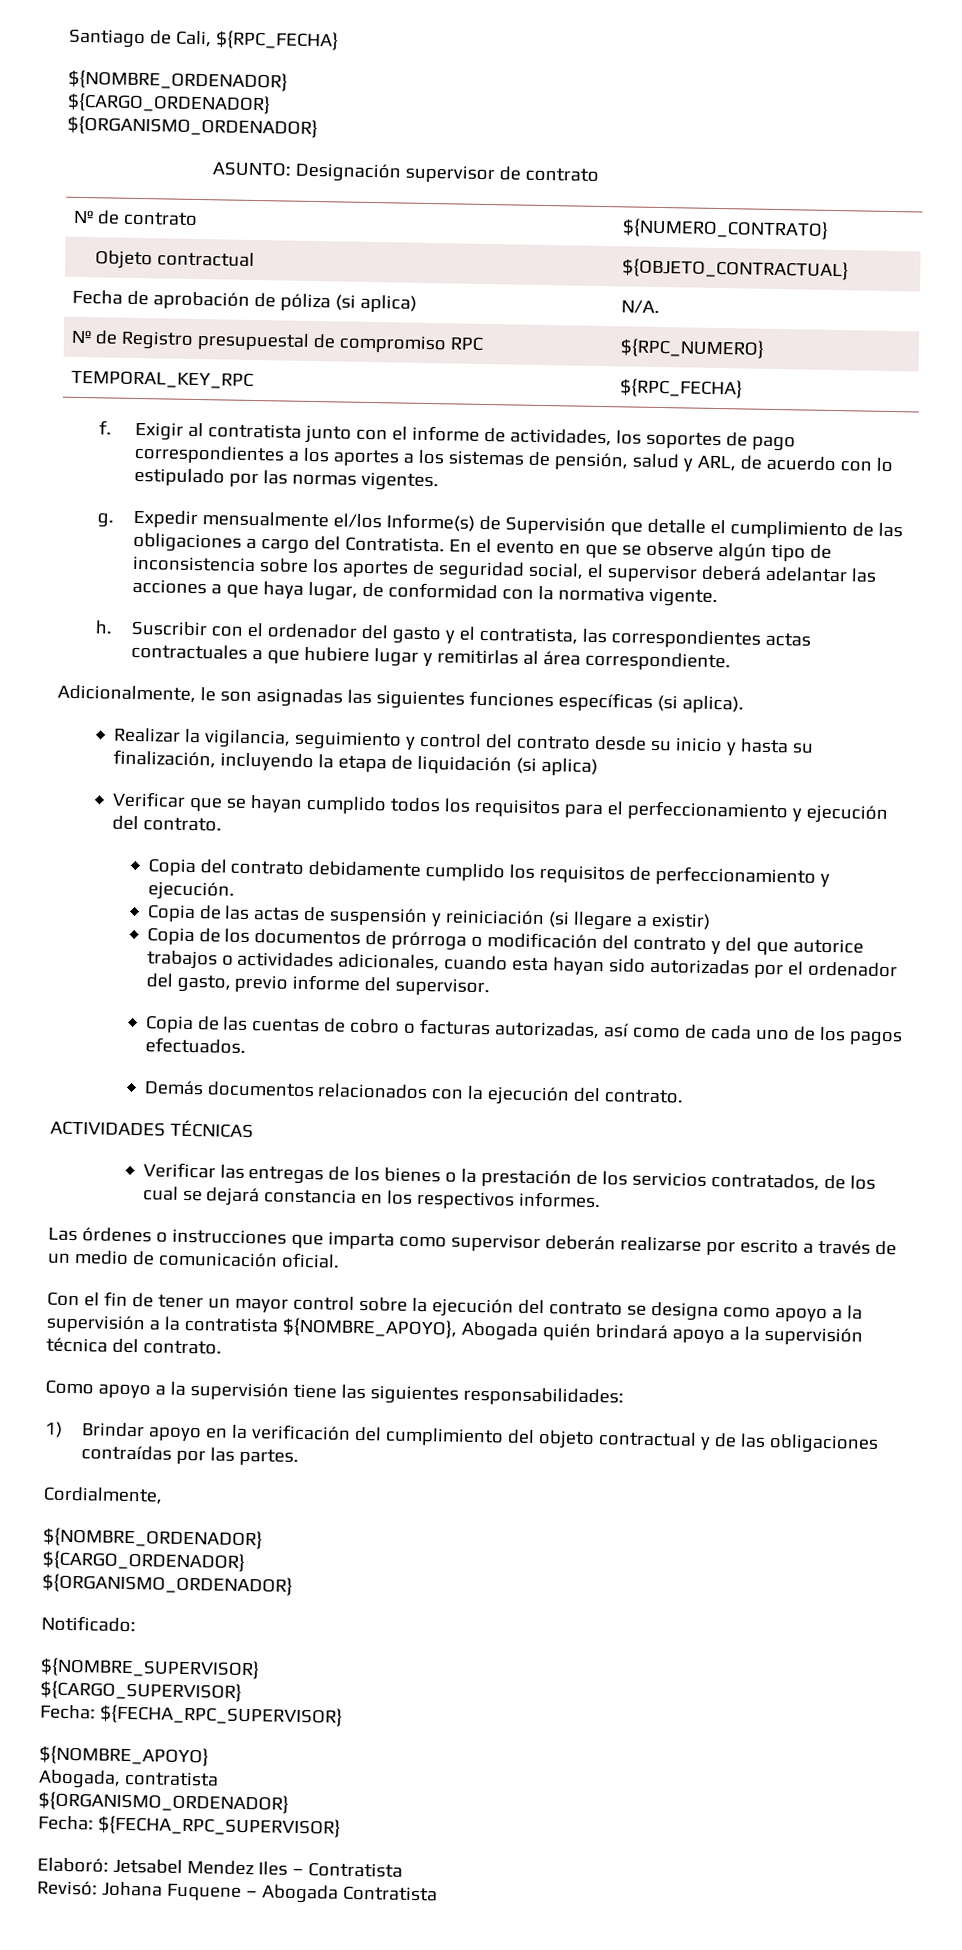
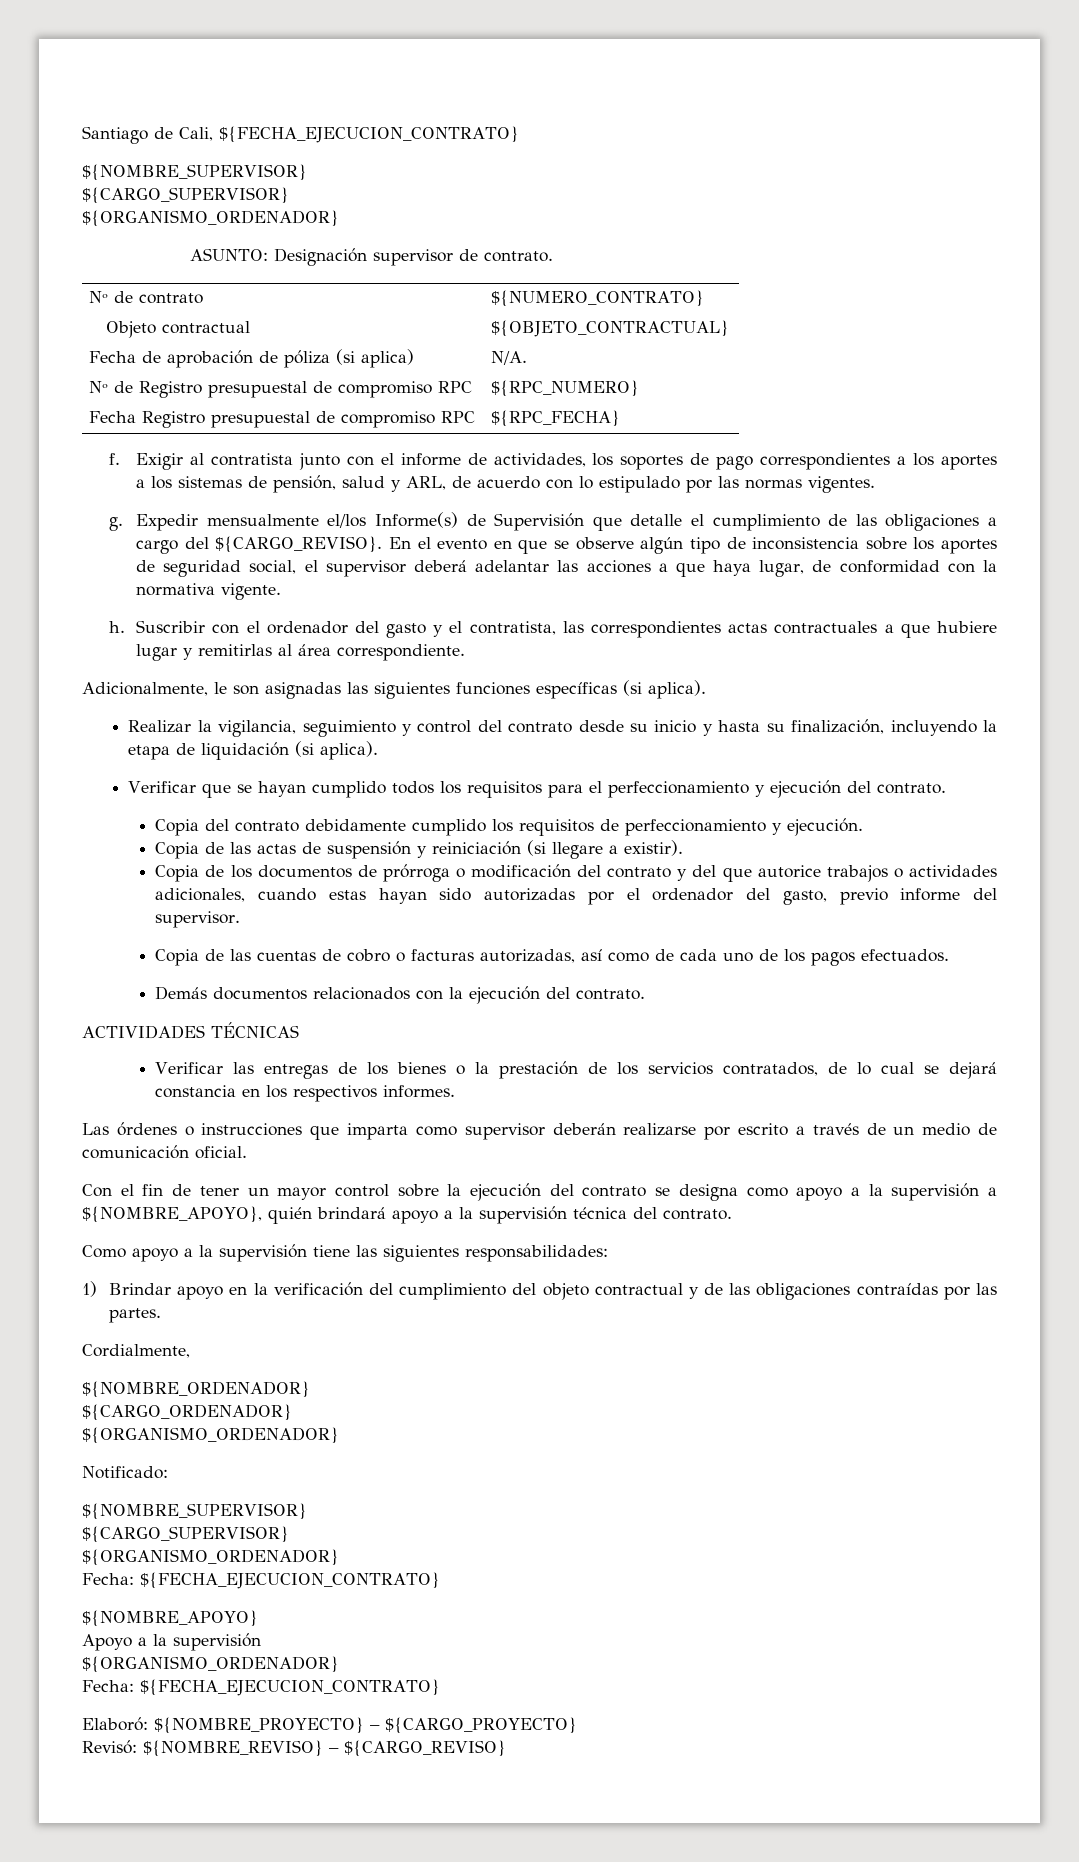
[214,30,339,51] [68,69,288,92] [67,92,271,115] ${RPC_FECHA} // ${NOMBRE_ORDENADOR} // ${CARGO_ORDENADOR} -> [219,126,519,143] [82,164,307,181] [82,187,289,204] ${FECHA_EJECUCION_CONTRATO} // ${NOMBRE_SUPERVISOR} // ${CARGO_SUPERVISOR}
[525,167,600,182] contrato -> [484,251,554,262] contrato.
[70,369,254,389] TEMPORAL_KEY_RPC -> [89,411,476,428] Fecha Registro presupuestal de compromiso RPC
[345,536,446,553] Contratista. -> [215,536,383,553] ${CARGO_REVISO}.
[540,758,598,776] aplica) -> [320,741,379,760] aplica).
[651,912,712,930] existir) -> [624,840,684,856] existir).
[512,957,550,972] esta -> [328,890,366,900] estas
[850,1175,877,1190] los -> [857,1062,872,1075] lo
[163,1316,538,1342] la contratista ${NOMBRE_APOYO}, Abogada -> [82,1206,262,1223] ${NOMBRE_APOYO},
[40,1704,343,1727] // Fecha: ${FECHA_RPC_SUPERVISOR} -> [82,1549,339,1566] [82,1572,440,1589] // ${ORGANISMO_ORDENADOR} // Fecha: ${FECHA_EJECUCION_CONTRATO}
[38,1769,219,1789] [38,1791,289,1814] [38,1815,341,1838] Abogada, contratista // ${ORGANISMO_ORDENADOR} // Fecha: ${FECHA_RPC_SUPERVISOR} -> [82,1633,261,1651] [82,1656,339,1673] [82,1679,440,1696] Apoyo a la supervisión // ${ORGANISMO_ORDENADOR} // Fecha: ${FECHA_EJECUCION_CONTRATO}
[112,1858,403,1878] [37,1880,438,1904] Jetsabel Mendez Iles – Contratista // Revisó: Johana Fuquene – Abogada Contratista -> [154,1717,577,1734] [82,1740,506,1757] ${NOMBRE_PROYECTO} – ${CARGO_PROYECTO} // Revisó: ${NOMBRE_REVISO} – ${CARGO_REVISO}

